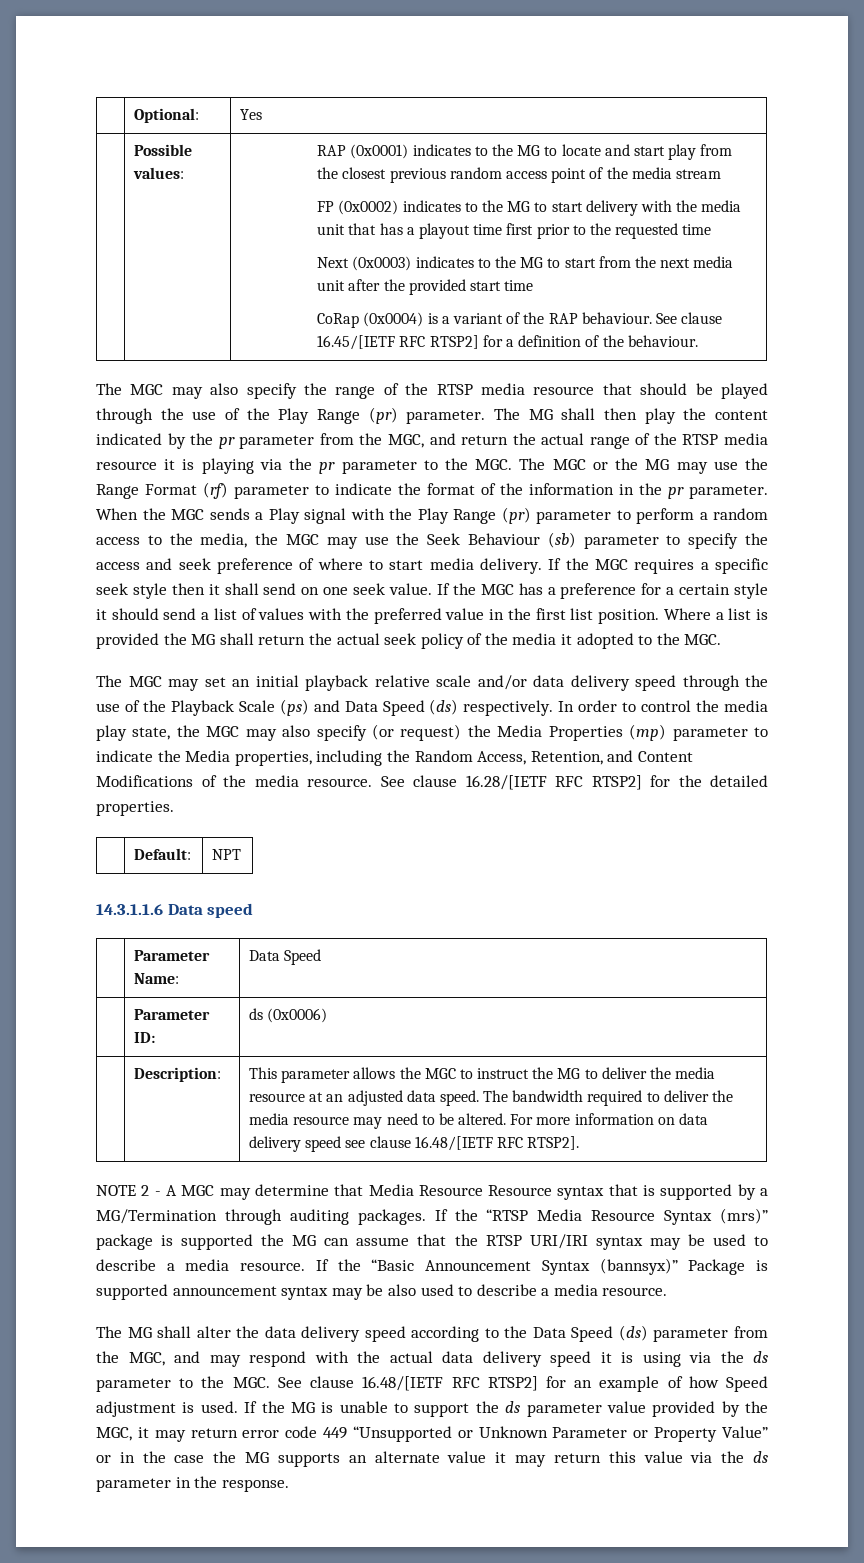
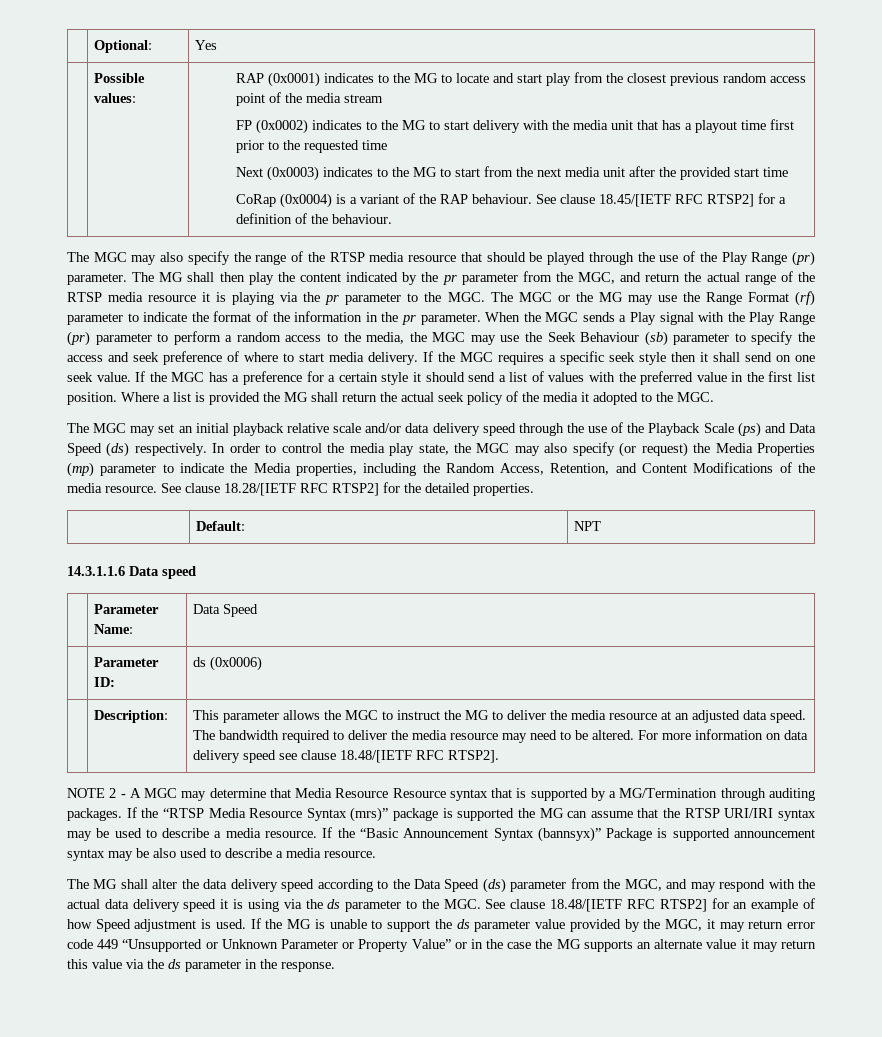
[317,335,396,350] 16.45/[IETF -> [598,194,671,207] 18.45/[IETF
[465,775,547,790] 16.28/[IETF -> [224,483,296,496] 18.28/[IETF
[414,1136,493,1151] 16.48/[IETF -> [339,750,412,763] 18.48/[IETF
[362,1376,444,1391] 16.48/[IETF -> [550,899,623,912] 18.48/[IETF

